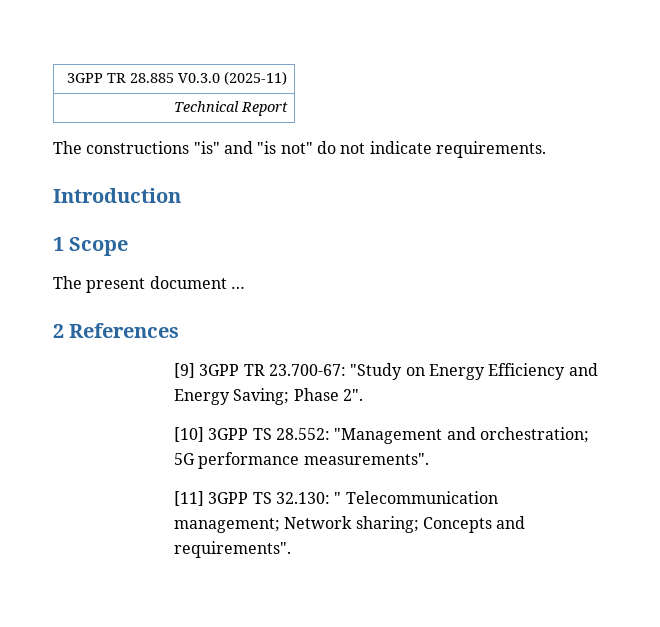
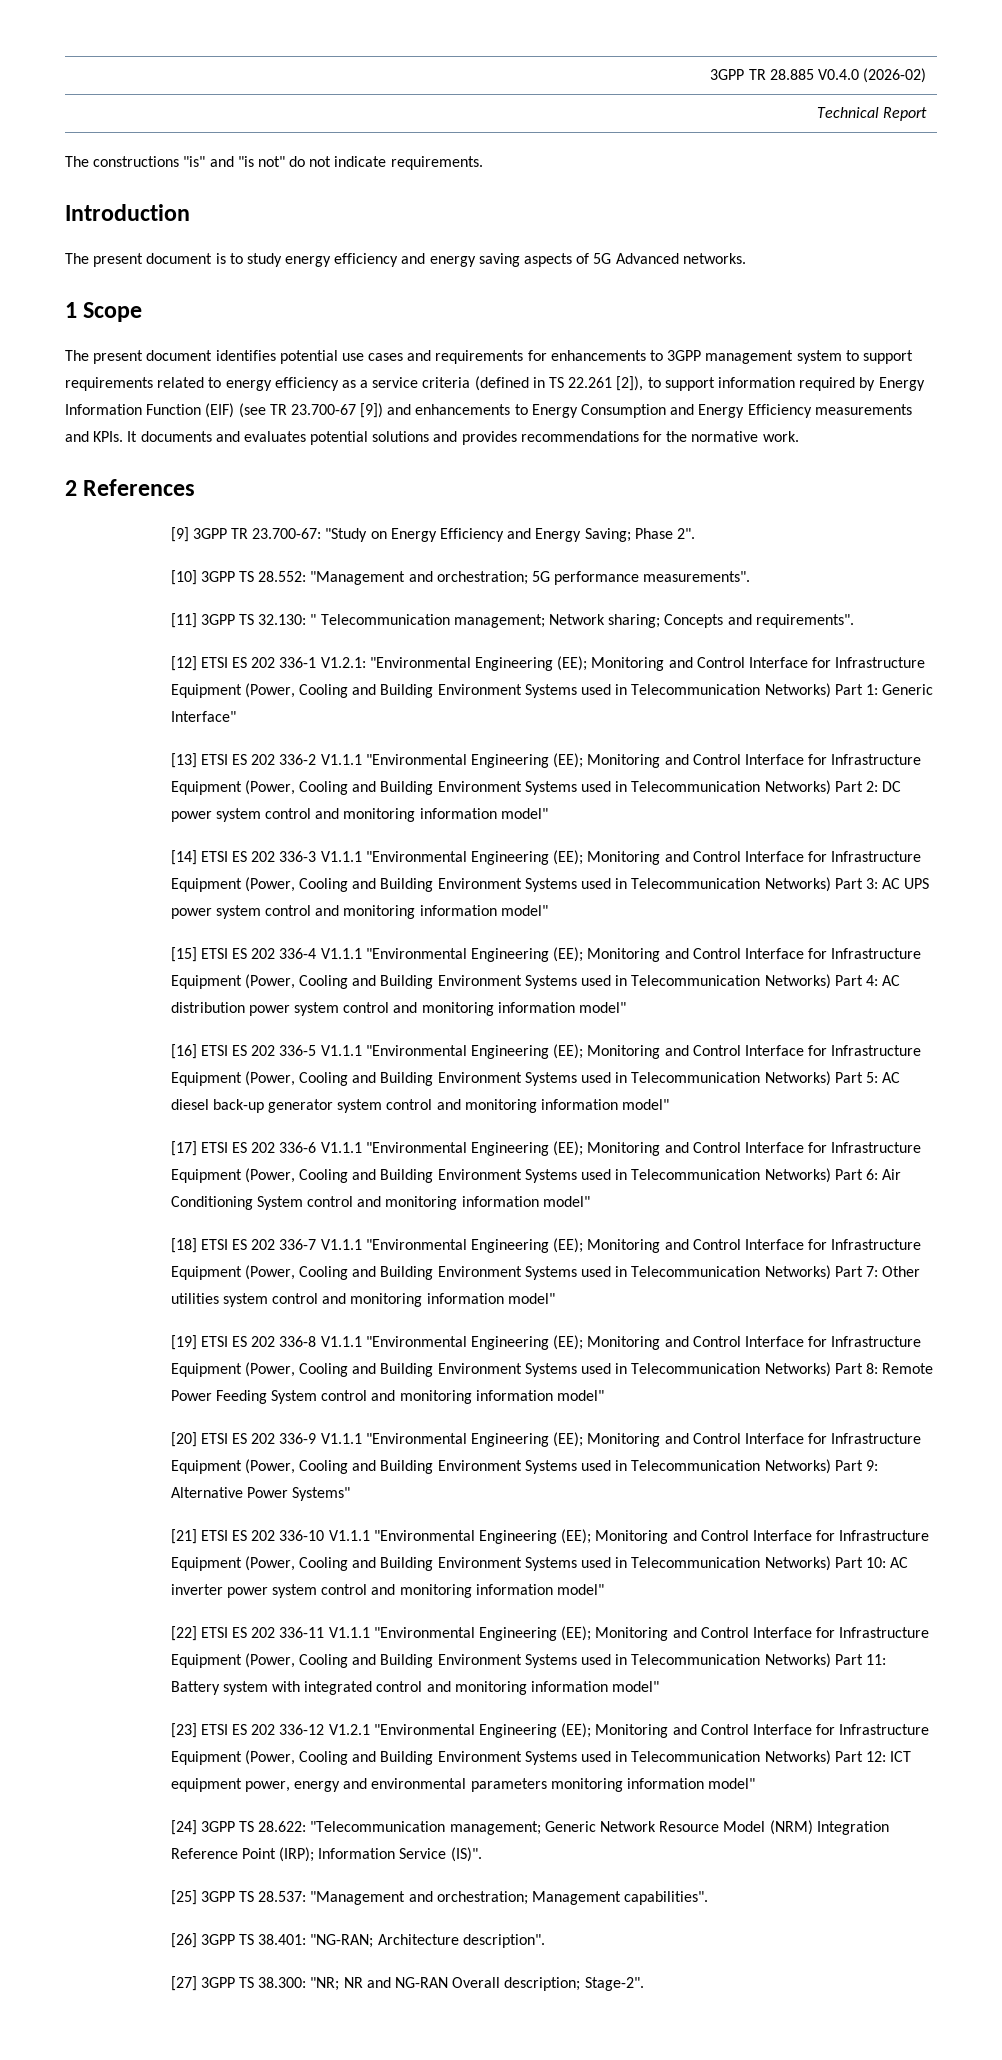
[177,71,287,85] V0.3.0 (2025-11) -> [817,68,927,83] V0.4.0 (2026-02)
(181, 195) none -> [65,253,746,267] // The present document is to study energy efficiency and energy saving aspects of 5G Advanced networks.
[230,286,245,289] … -> [215,350,913,364] [65,376,925,391] [65,403,912,418] [65,431,799,445] identifies potential use cases and requirements for enhancements to 3GPP management system to support requirements related to energy efficiency as a service criteria (defined in TS 22.261 [2]), to support information required by Energy Information Function (EIF) (see TR 23.700-67 [9]) and enhancements to Energy Consumption and Energy Efficiency measurements and KPIs. It documents and evaluates potential solutions and provides recommendations for the normative work.
(291, 549) none -> [170,656,926,671] [170,683,934,698] [170,711,236,722] [170,753,922,768] [170,780,902,795] [170,808,548,822] [170,850,922,865] [170,877,930,892] [170,905,548,919] [170,947,922,962] [170,974,901,989] [170,1002,627,1016] [170,1044,922,1059] [170,1071,901,1086] [170,1099,670,1113] [170,1141,922,1156] [170,1168,902,1183] [170,1196,590,1210] [170,1238,922,1253] [170,1265,921,1280] [170,1293,555,1307] [170,1335,922,1350] [170,1362,934,1377] [170,1390,605,1404] [170,1432,922,1447] [170,1459,878,1474] [170,1487,351,1501] [170,1529,930,1544] [170,1556,909,1571] [170,1584,605,1598] [170,1626,930,1641] [170,1653,886,1668] [170,1681,660,1695] [170,1723,930,1738] [170,1750,912,1765] [170,1778,756,1792] [170,1820,889,1835] [170,1847,482,1862] [170,1890,709,1905] [170,1933,545,1948] [170,1976,644,1991] // [12] ETSI ES 202 336-1 V1.2.1: "Environmental Engineering (EE); Monitoring and Control Interface for Infrastructure Equipment (Power, Cooling and Building Environment Systems used in Telecommunication Networks) Part 1: Generic Interface" // [13] ETSI ES 202 336-2 V1.1.1 "Environmental Engineering (EE); Monitoring and Control Interface for Infrastructure Equipment (Power, Cooling and Building Environment Systems used in Telecommunication Networks) Part 2: DC power system control and monitoring information model" // [14] ETSI ES 202 336-3 V1.1.1 "Environmental Engineering (EE); Monitoring and Control Interface for Infrastructure Equipment (Power, Cooling and Building Environment Systems used in Telecommunication Networks) Part 3: AC UPS power system control and monitoring information model" // [15] ETSI ES 202 336-4 V1.1.1 "Environmental Engineering (EE); Monitoring and Control Interface for Infrastructure Equipment (Power, Cooling and Building Environment Systems used in Telecommunication Networks) Part 4: AC distribution power system control and monitoring information model" // [16] ETSI ES 202 336-5 V1.1.1 "Environmental Engineering (EE); Monitoring and Control Interface for Infrastructure Equipment (Power, Cooling and Building Environment Systems used in Telecommunication Networks) Part 5: AC diesel back-up generator system control and monitoring information model" // [17] ETSI ES 202 336-6 V1.1.1 "Environmental Engineering (EE); Monitoring and Control Interface for Infrastructure Equipment (Power, Cooling and Building Environment Systems used in Telecommunication Networks) Part 6: Air Conditioning System control and monitoring information model" // [18] ETSI ES 202 336-7 V1.1.1 "Environmental Engineering (EE); Monitoring and Control Interface for Infrastructure Equipment (Power, Cooling and Building Environment Systems used in Telecommunication Networks) Part 7: Other utilities system control and monitoring information model" // [19] ETSI ES 202 336-8 V1.1.1 "Environmental Engineering (EE); Monitoring and Control Interface for Infrastructure Equipment (Power, Cooling and Building Environment Systems used in Telecommunication Networks) Part 8: Remote Power Feeding System control and monitoring information model" // [20] ETSI ES 202 336-9 V1.1.1 "Environmental Engineering (EE); Monitoring and Control Interface for Infrastructure Equipment (Power, Cooling and Building Environment Systems used in Telecommunication Networks) Part 9: Alternative Power Systems" // [21] ETSI ES 202 336-10 V1.1.1 "Environmental Engineering (EE); Monitoring and Control Interface for Infrastructure Equipment (Power, Cooling and Building Environment Systems used in Telecommunication Networks) Part 10: AC inverter power system control and monitoring information model" // [22] ETSI ES 202 336-11 V1.1.1 "Environmental Engineering (EE); Monitoring and Control Interface for Infrastructure Equipment (Power, Cooling and Building Environment Systems used in Telecommunication Networks) Part 11: Battery system with integrated control and monitoring information model" // [23] ETSI ES 202 336-12 V1.2.1 "Environmental Engineering (EE); Monitoring and Control Interface for Infrastructure Equipment (Power, Cooling and Building Environment Systems used in Telecommunication Networks) Part 12: ICT equipment power, energy and environmental parameters monitoring information model" // [24] 3GPP TS 28.622: "Telecommunication management; Generic Network Resource Model (NRM) Integration Reference Point (IRP); Information Service (IS)". // [25] 3GPP TS 28.537: "Management and orchestration; Management capabilities". // [26] 3GPP TS 38.401: "NG-RAN; Architecture description". // [27] 3GPP TS 38.300: "NR; NR and NG-RAN Overall description; Stage-2".

